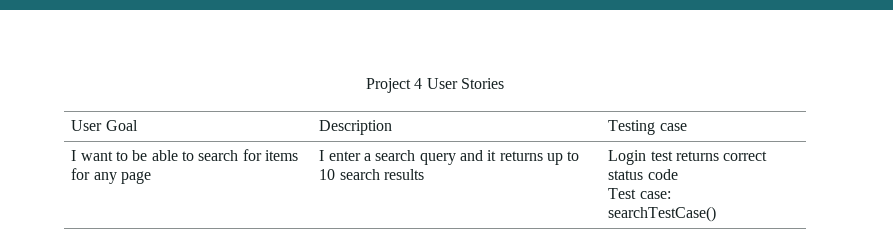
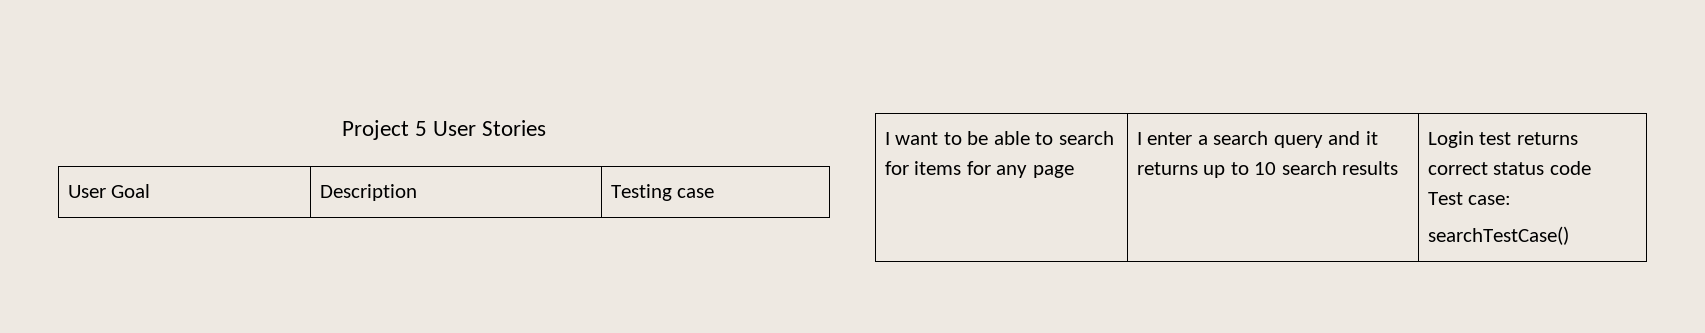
[414,78,423,89] 4 -> [414,121,427,136] 5

